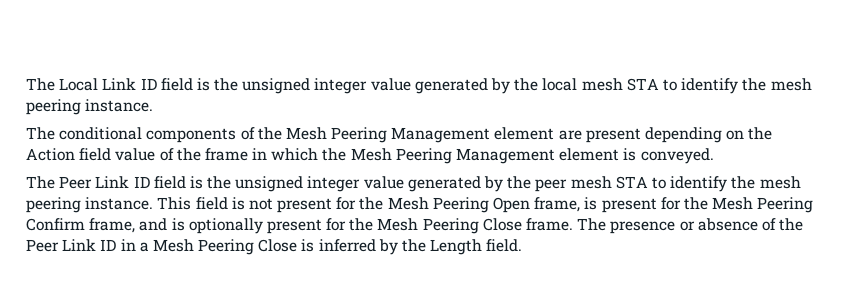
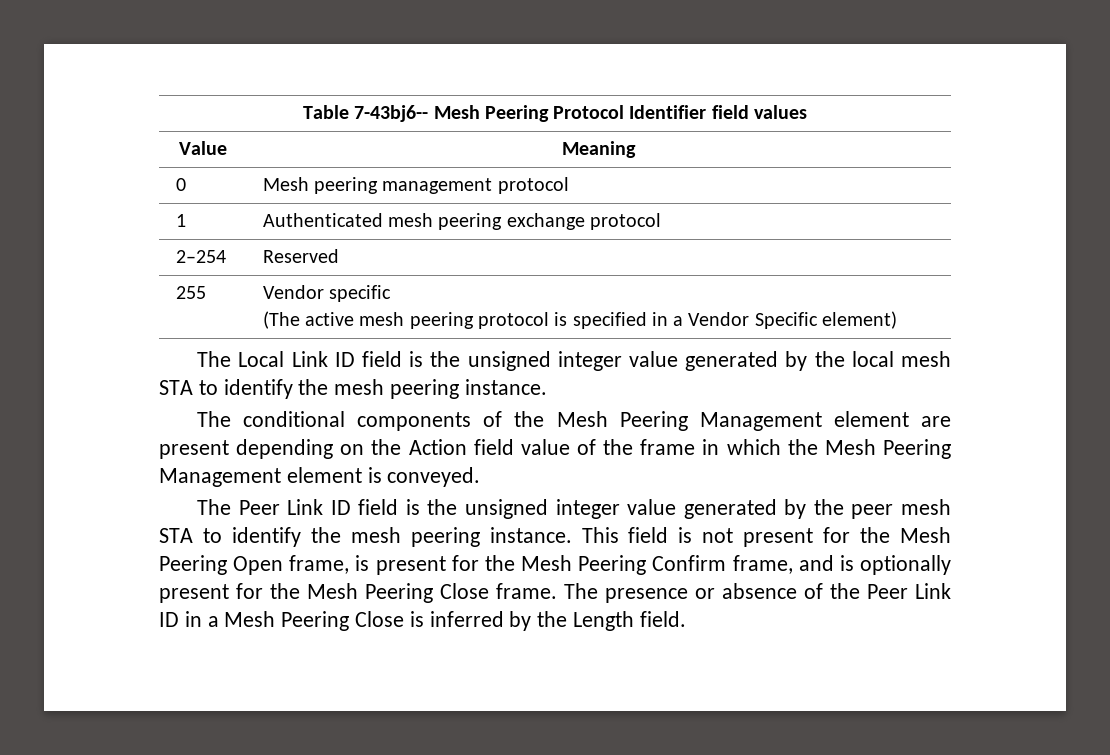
(26, 84) none -> [303,105,807,122] [179,141,227,155] [562,141,636,158] [175,178,186,191] [262,177,569,194] [175,214,186,227] [262,213,661,230] [175,250,226,263] [262,249,339,263] [175,286,206,299] [262,285,392,302] [262,311,897,329] Table 7-43bj6-- Mesh Peering Protocol Identifier field values // Value | Meaning // 0 | Mesh peering management protocol // 1 | Authenticated mesh peering exchange protocol // 2–254 | Reserved // 255 | Vendor specific // (The active mesh peering protocol is specified in a Vendor Specific element) //

